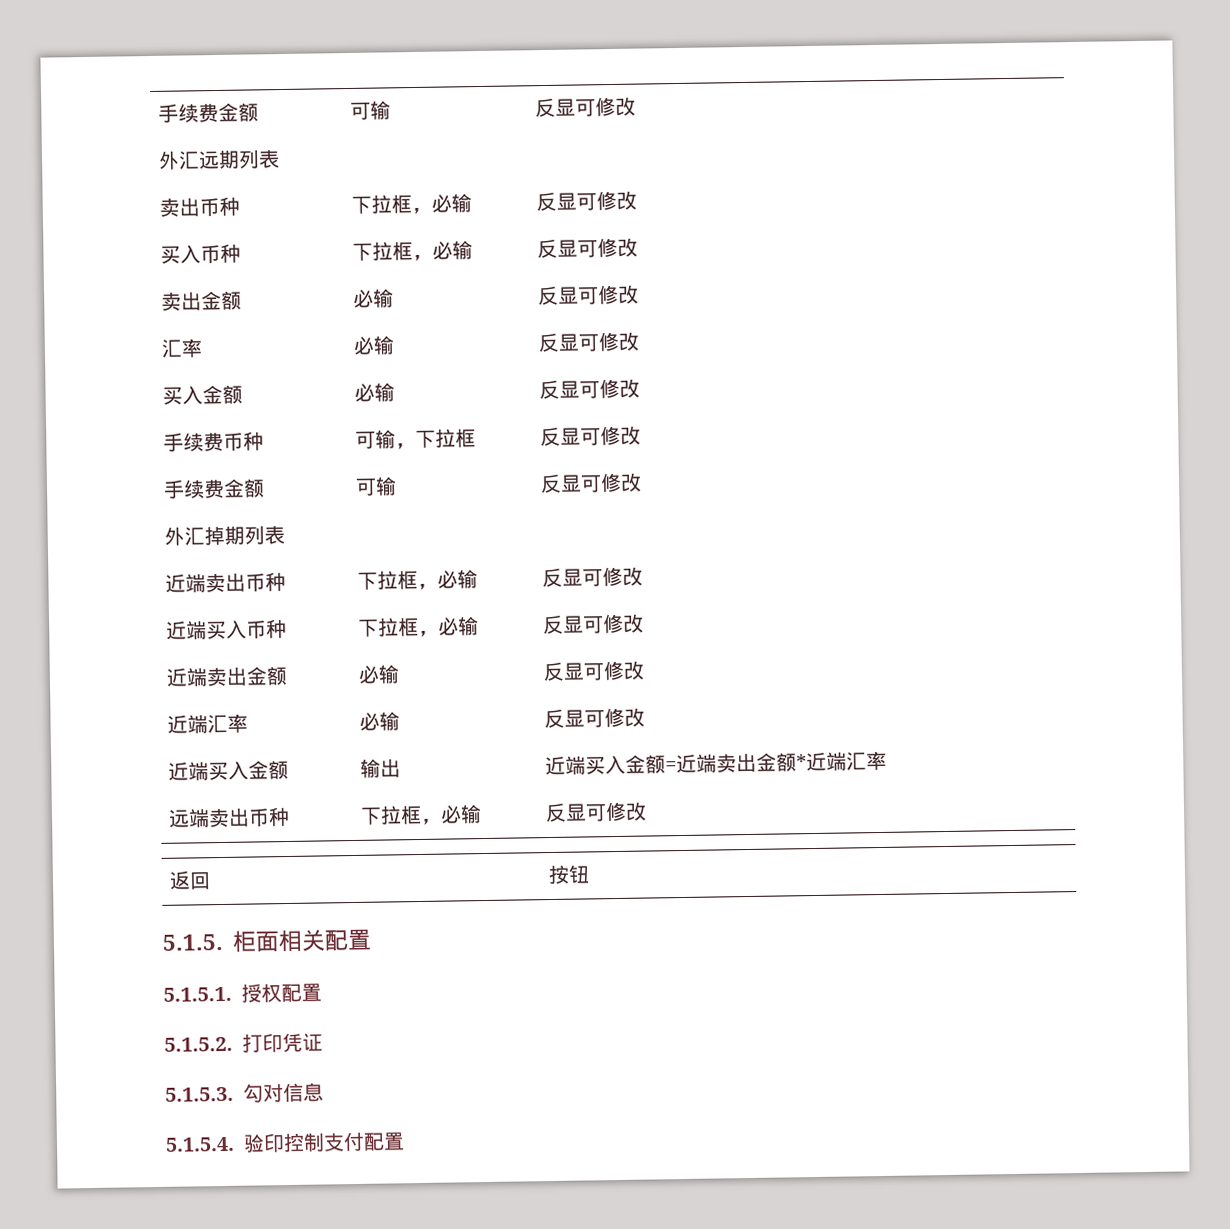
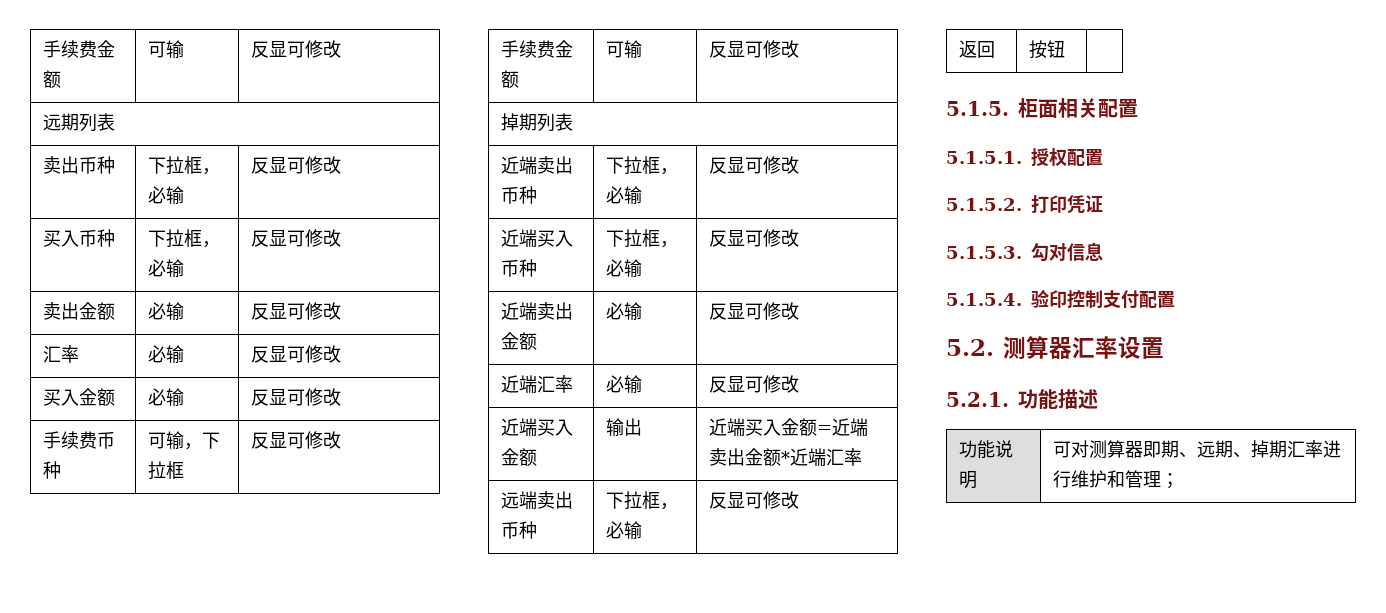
[158,102,260,123] [350,100,392,120] [535,96,637,118] [158,150,201,170] 手续费金额 | 可输 | 反显可修改 // 外汇 -> [43,40,116,58] [43,70,62,88] [148,40,185,59] [251,40,342,58] 手续费金额 | 可输 | 反显可修改 //
[164,526,206,546] 外汇 -> (800, 49) none
(405, 1141) none -> [946,336,1164,359] [946,389,1098,409] [959,440,1014,459] [959,471,978,489] [1053,440,1342,459] [1053,470,1180,489] // 5.2.测算器汇率设置 // 5.2.1.功能描述 // 功能说明 | 可对测算器即期、远期、掉期汇率进行维护和管理；

